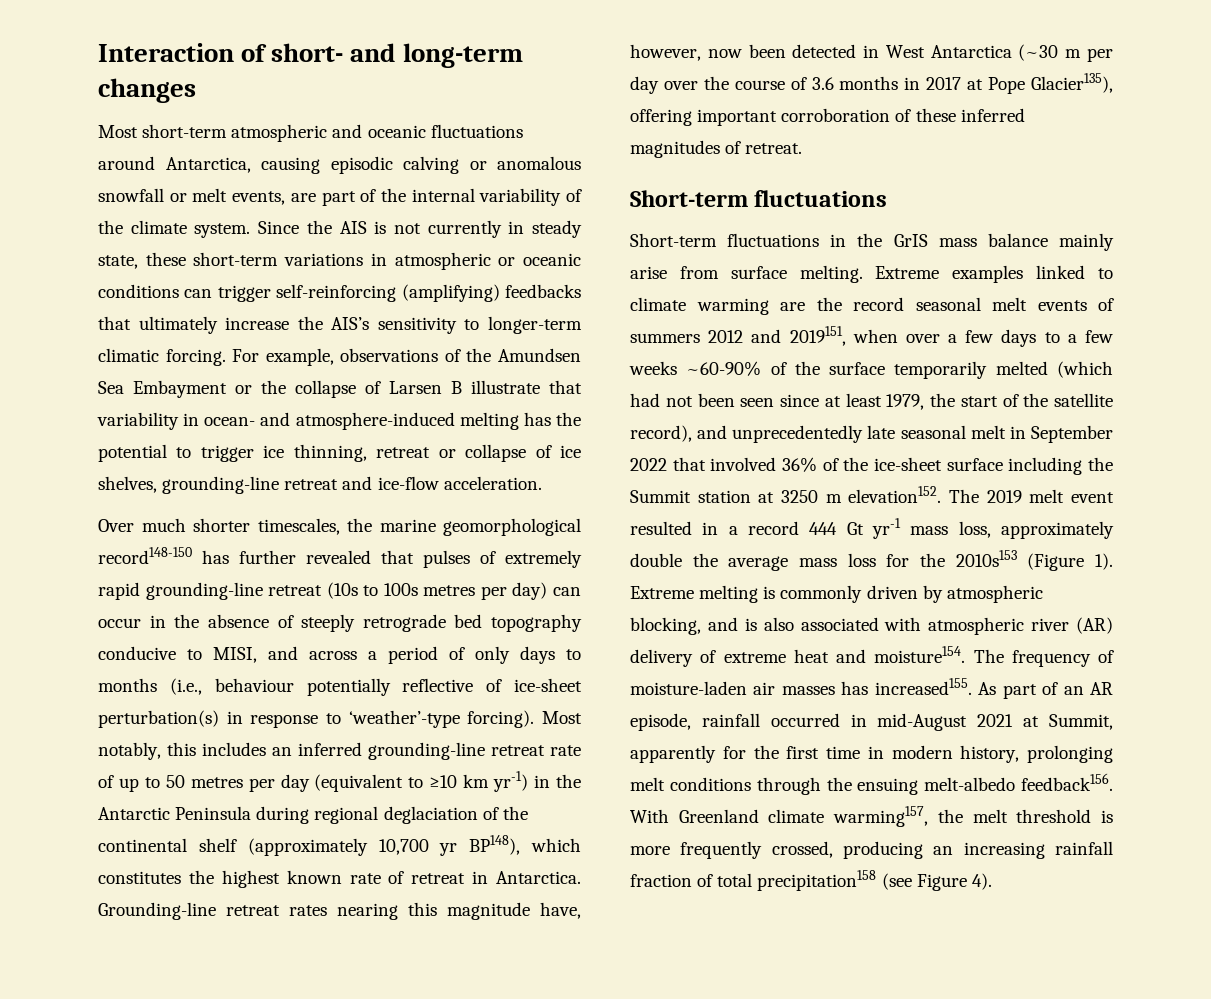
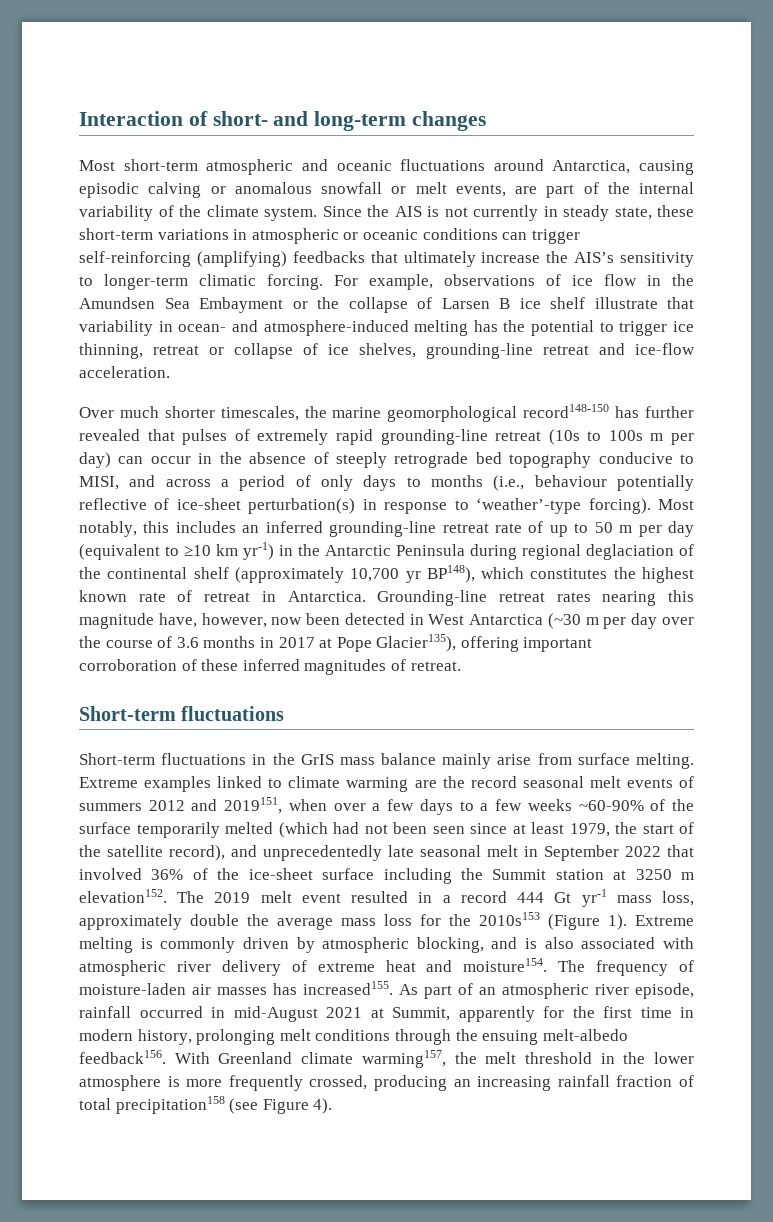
(461, 355) none -> [572,274,661,286] ice flow in
(462, 387) none -> [519,297,585,309] ice shelf
[423,585,476,596] metres -> [650,433,664,441] m
[190,777,243,788] metres -> [619,525,633,533] m
[1076,617,1113,634] (AR) -> (211, 966) none
[1090,682,1113,695] AR -> [502,983,629,999] atmospheric river
(1092, 816) none -> [600,1052,694,1064] [79,1075,161,1091] in the lower atmosphere

